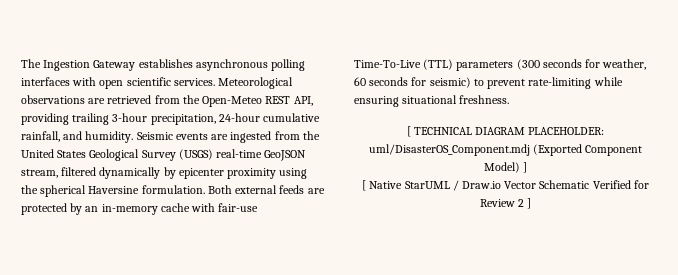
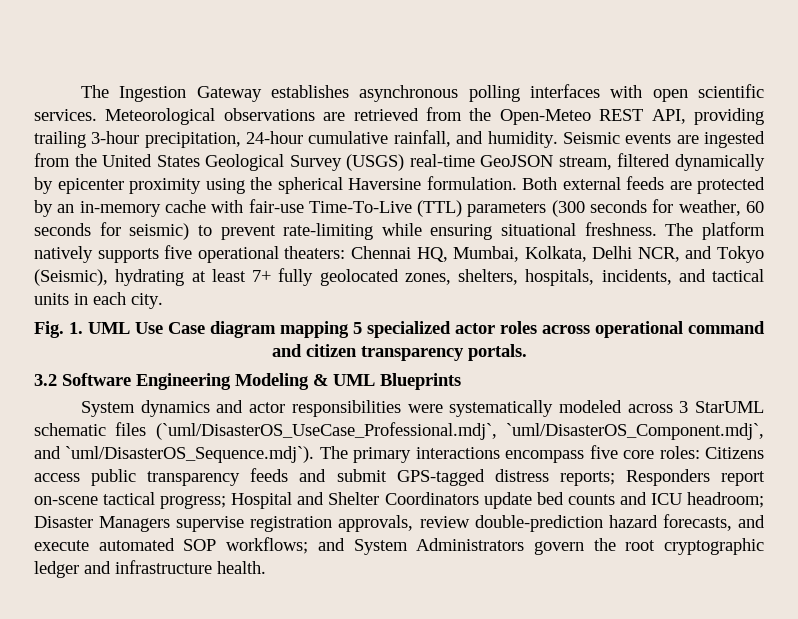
[406,126,605,137] [368,144,643,156] [483,162,528,173] [362,180,649,191] [479,198,532,209] // [ TECHNICAL DIAGRAM PLACEHOLDER: uml/DisasterOS_Component.mdj (Exported Component Model) ] // [ Native StarUML / Draw.io Vector Schematic Verified for Review 2 ] -> [665,222,765,240] [34,245,765,263] [34,268,764,286] [34,292,163,309] [34,321,765,338] [271,344,527,361] [34,373,461,390] [81,400,764,417] [34,422,764,440] [34,445,765,463] [34,468,766,486] [34,492,764,509] [34,514,765,532] [34,537,764,555] [34,560,266,578] The platform natively supports five operational theaters: Chennai HQ, Mumbai, Kolkata, Delhi NCR, and Tokyo (Seismic), hydrating at least 7+ fully geolocated zones, shelters, hospitals, incidents, and tactical units in each city. // Fig. 1. UML Use Case diagram mapping 5 specialized actor roles across operational command and citizen transparency portals. // 3.2 Software Engineering Modeling & UML Blueprints // System dynamics and actor responsibilities were systematically modeled across 3 StarUML schematic files (`uml/DisasterOS_UseCase_Professional.mdj`, `uml/DisasterOS_Component.mdj`, and `uml/DisasterOS_Sequence.mdj`). The primary interactions encompass five core roles: Citizens access public transparency feeds and submit GPS-tagged distress reports; Responders report on-scene tactical progress; Hospital and Shelter Coordinators update bed counts and ICU headroom; Disaster Managers supervise registration approvals, review double-prediction hazard forecasts, and execute automated SOP workflows; and System Administrators govern the root cryptographic ledger and infrastructure health.

